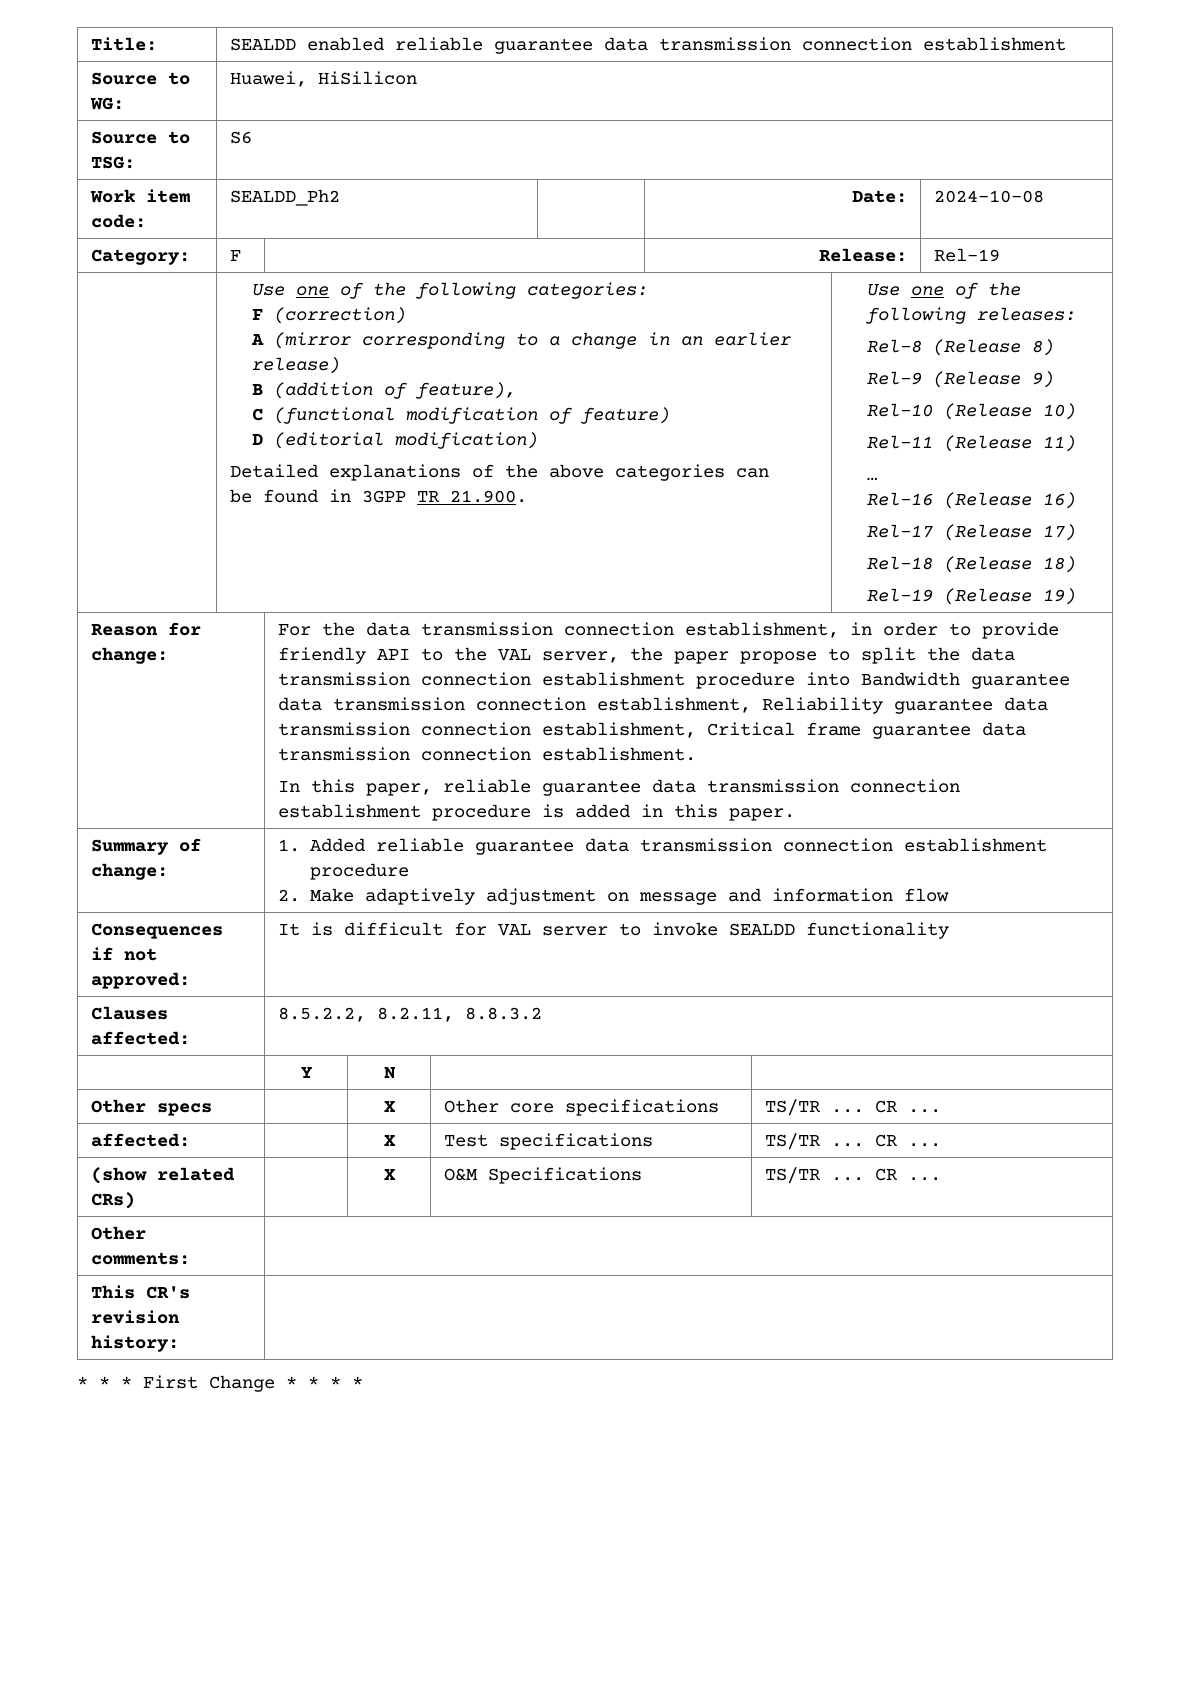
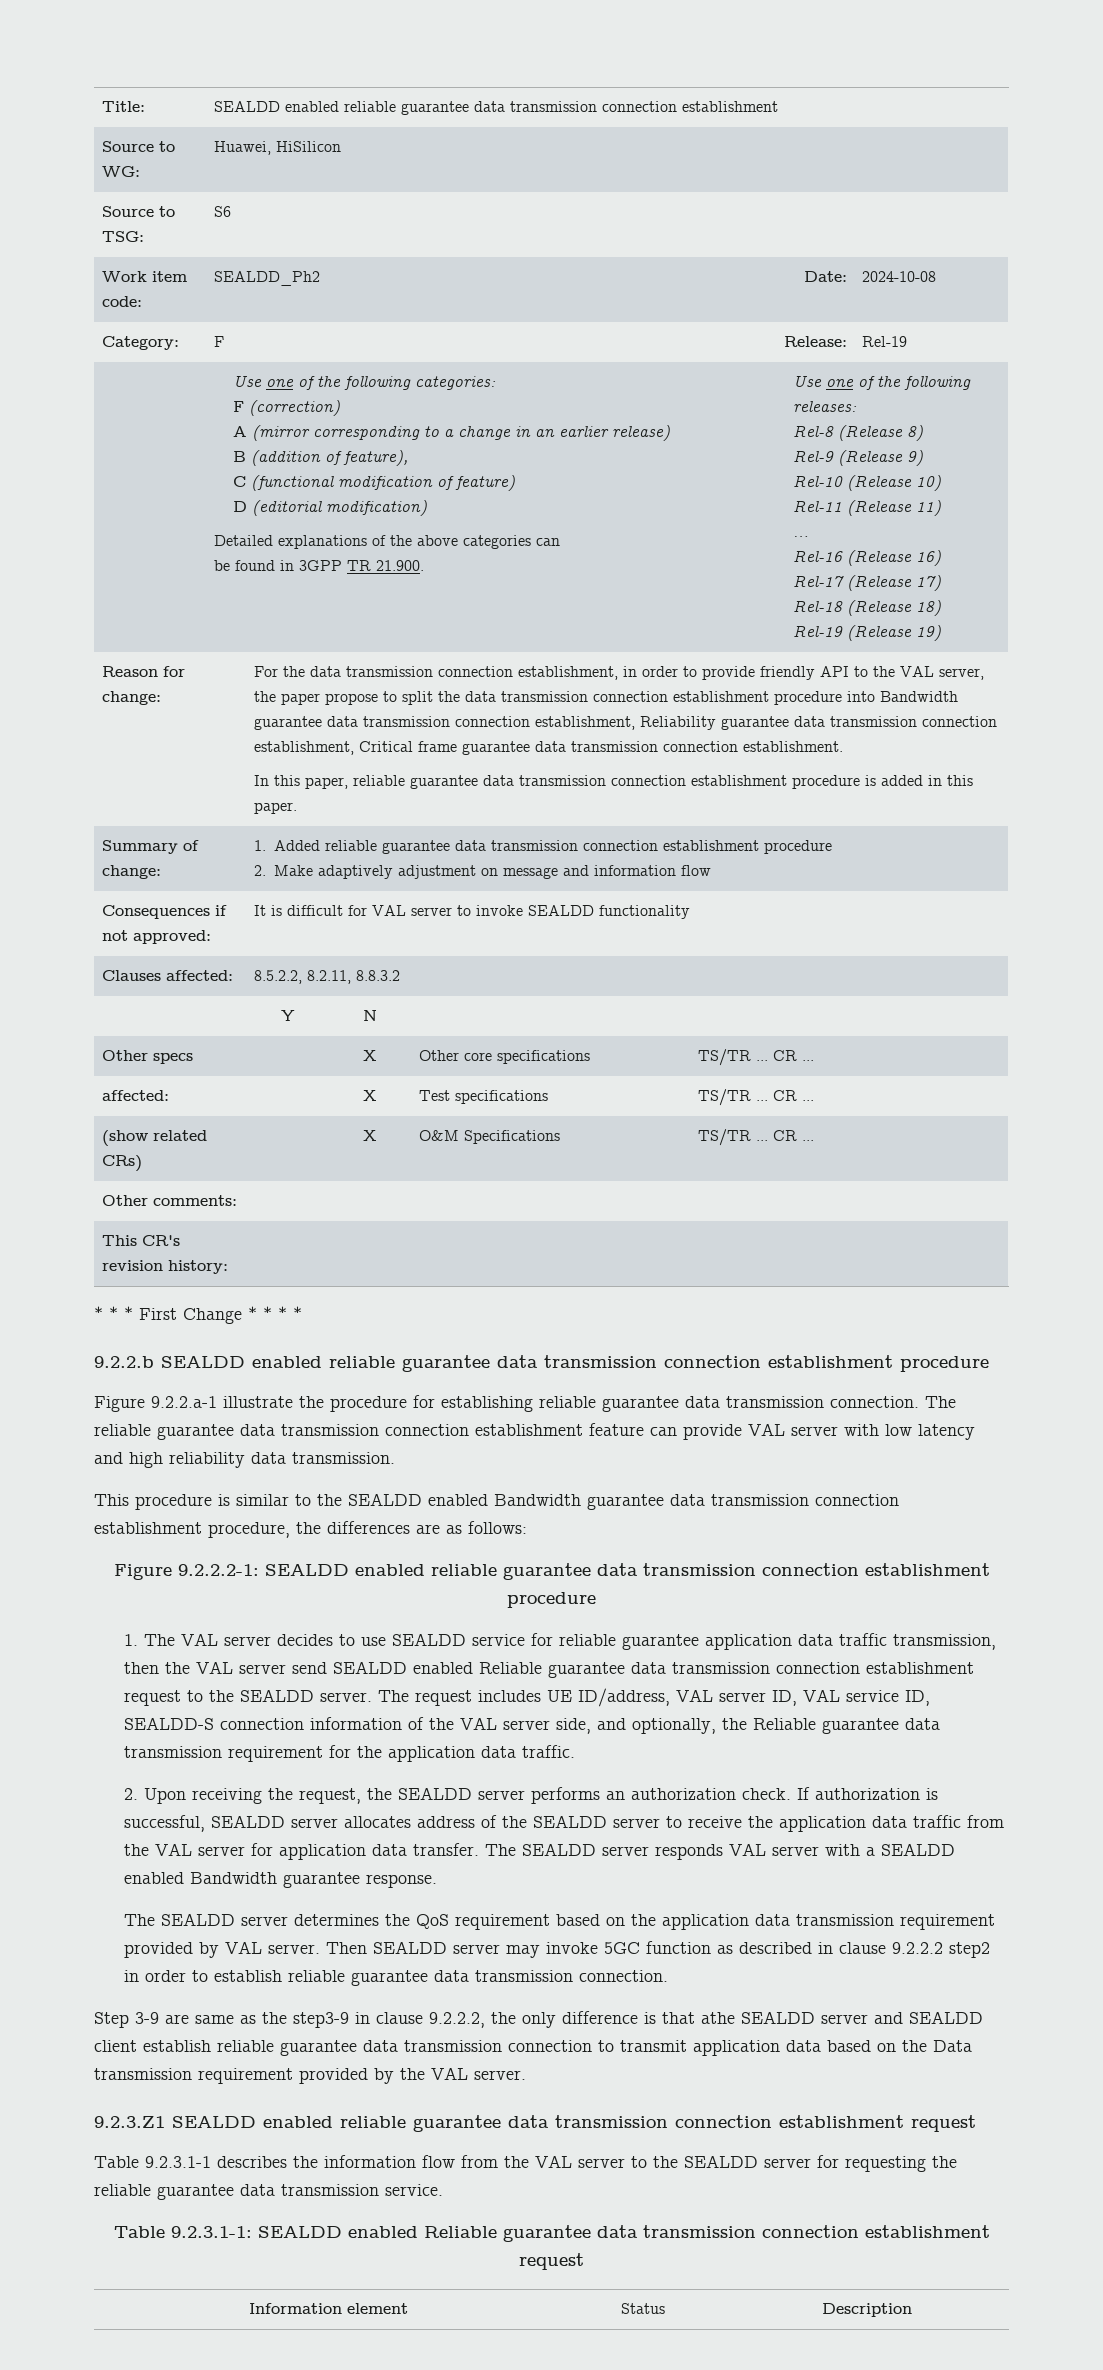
(363, 1382) none -> [94,1355,989,1372] [94,1395,956,1412] [94,1423,975,1440] [94,1452,395,1468] [94,1493,899,1510] [94,1521,527,1538] [113,1563,990,1580] [507,1592,596,1608] [124,1633,997,1650] [124,1661,975,1678] [124,1688,931,1707] [124,1717,941,1734] [124,1745,576,1762] [124,1787,939,1804] [124,1815,1005,1832] [124,1843,956,1860] [124,1872,438,1888] [124,1913,996,1930] [124,1941,991,1958] [124,1970,669,1986] [94,2011,983,2028] [94,2040,972,2056] [94,2067,526,2084] [94,2115,976,2132] [94,2155,957,2172] [94,2184,443,2200] [113,2225,990,2242] [519,2253,584,2270] [248,2303,408,2314] [621,2303,665,2314] [821,2303,912,2317] // 9.2.2.b SEALDD enabled reliable guarantee data transmission connection establishment procedure // Figure 9.2.2.a-1 illustrate the procedure for establishing reliable guarantee data transmission connection. The reliable guarantee data transmission connection establishment feature can provide VAL server with low latency and high reliability data transmission. // This procedure is similar to the SEALDD enabled Bandwidth guarantee data transmission connection establishment procedure, the differences are as follows: // Figure 9.2.2.2-1: SEALDD enabled reliable guarantee data transmission connection establishment procedure // 1. The VAL server decides to use SEALDD service for reliable guarantee application data traffic transmission, then the VAL server send SEALDD enabled Reliable guarantee data transmission connection establishment request to the SEALDD server. The request includes UE ID/address, VAL server ID, VAL service ID, SEALDD-S connection information of the VAL server side, and optionally, the Reliable guarantee data transmission requirement for the application data traffic. // 2. Upon receiving the request, the SEALDD server performs an authorization check. If authorization is successful, SEALDD server allocates address of the SEALDD server to receive the application data traffic from the VAL server for application data transfer. The SEALDD server responds VAL server with a SEALDD enabled Bandwidth guarantee response. // The SEALDD server determines the QoS requirement based on the application data transmission requirement provided by VAL server. Then SEALDD server may invoke 5GC function as described in clause 9.2.2.2 step2 in order to establish reliable guarantee data transmission connection. // Step 3-9 are same as the step3-9 in clause 9.2.2.2, the only difference is that athe SEALDD server and SEALDD client establish reliable guarantee data transmission connection to transmit application data based on the Data transmission requirement provided by the VAL server. // 9.2.3.Z1 SEALDD enabled reliable guarantee data transmission connection establishment request // Table 9.2.3.1-1 describes the information flow from the VAL server to the SEALDD server for requesting the reliable guarantee data transmission service. // Table 9.2.3.1-1: SEALDD enabled Reliable guarantee data transmission connection establishment request // Information element | Status | Description

